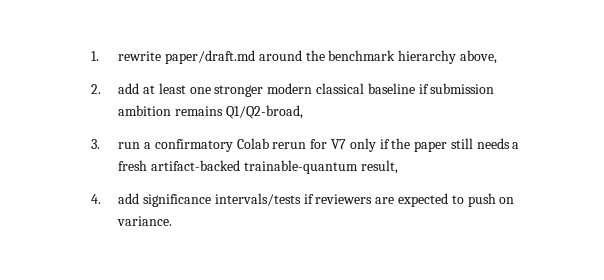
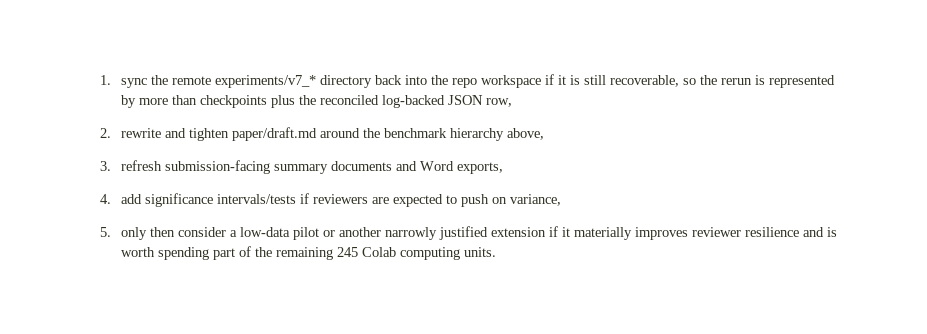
[118,51,162,61] rewrite -> [120,74,835,88] [120,95,512,108] [99,128,229,141] sync the remote experiments/v7_* directory back into the repo workspace if it is still recoverable, so the rerun is represented by more than checkpoints plus the reconciled log-backed JSON row, // 2. rewrite and tighten
[91,83,495,97] [118,105,303,119] [91,138,520,152] [118,160,398,174] 2. add at least one stronger modern classical baseline if submission ambition remains Q1/Q2-broad, // 3. run a confirmatory Colab rerun for V7 only if the paper still needs a fresh artifact-backed trainable-quantum result, -> [99,160,503,174] 3. refresh submission-facing summary documents and Word exports,
[117,216,173,226] variance. -> [509,194,561,206] [99,226,837,240] [120,246,496,260] variance, // 5. only then consider a low-data pilot or another narrowly justified extension if it materially improves reviewer resilience and is worth spending part of the remaining 245 Colab computing units.

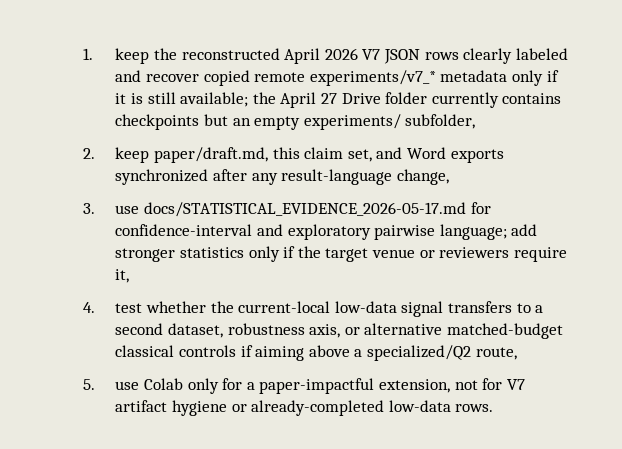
[120,74,835,88] [120,95,512,108] [99,127,544,141] [99,160,503,174] [99,193,561,207] [99,226,837,240] [120,246,496,260] sync the remote experiments/v7_* directory back into the repo workspace if it is still recoverable, so the rerun is represented by more than checkpoints plus the reconciled log-backed JSON row, // 2. rewrite and tighten paper/draft.md around the benchmark hierarchy above, // 3. refresh submission-facing summary documents and Word exports, // 4. add significance intervals/tests if reviewers are expected to push on variance, // 5. only then consider a low-data pilot or another narrowly justified extension if it materially improves reviewer resilience and is worth spending part of the remaining 245 Colab computing units. -> [115,48,568,64] [115,70,559,86] [115,92,562,108] [115,114,476,130] [83,147,504,163] [115,169,449,185] [83,202,491,217] [115,224,538,240] [115,246,567,262] [115,269,130,283] [83,301,544,317] [115,323,563,339] [115,345,517,361] [83,378,525,394] [115,400,494,416] keep the reconstructed April 2026 V7 JSON rows clearly labeled and recover copied remote experiments/v7_* metadata only if it is still available; the April 27 Drive folder currently contains checkpoints but an empty experiments/ subfolder, // 2. keep paper/draft.md, this claim set, and Word exports synchronized after any result-language change, // 3. use docs/STATISTICAL_EVIDENCE_2026-05-17.md for confidence-interval and exploratory pairwise language; add stronger statistics only if the target venue or reviewers require it, // 4. test whether the current-local low-data signal transfers to a second dataset, robustness axis, or alternative matched-budget classical controls if aiming above a specialized/Q2 route, // 5. use Colab only for a paper-impactful extension, not for V7 artifact hygiene or already-completed low-data rows.

